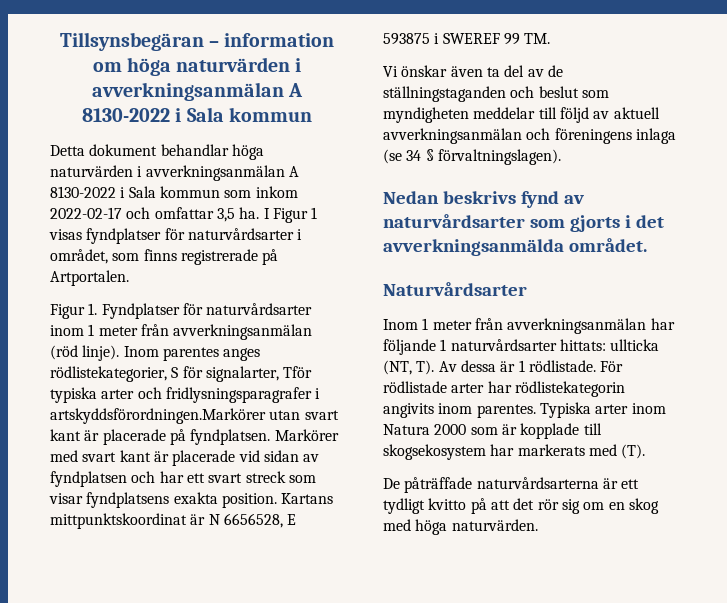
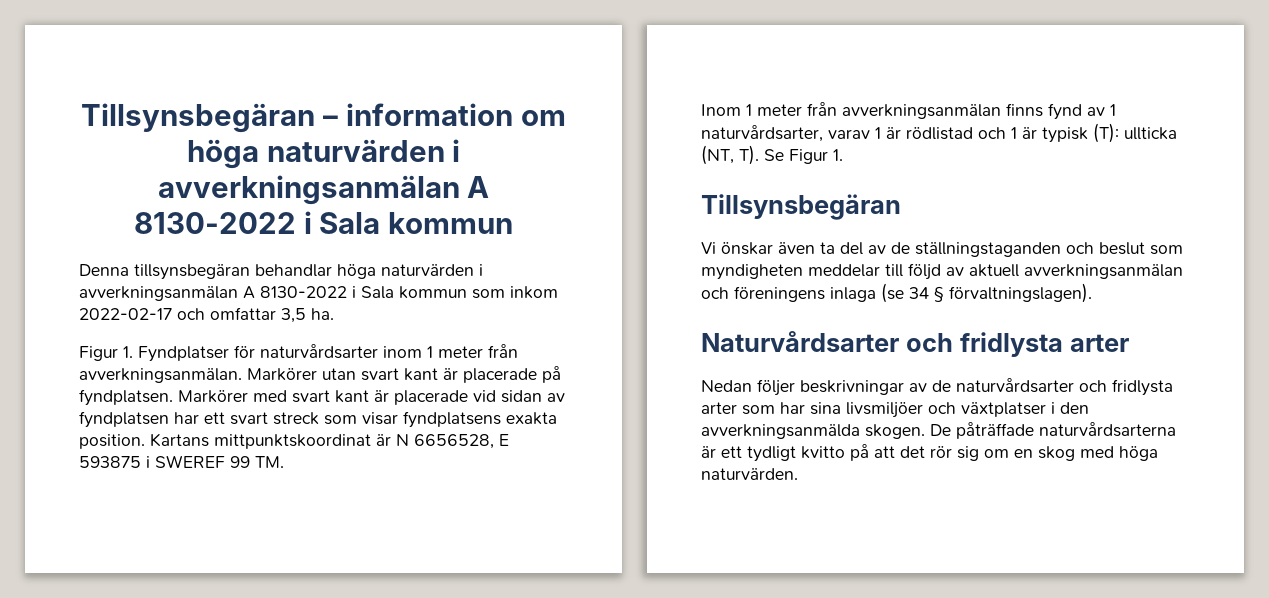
[50,144,158,156] Detta dokument -> [79,264,250,280] Denna tillsynsbegäran
[263,207,318,223] [49,228,303,244] [50,249,279,265] [50,270,129,286] I Figur 1 visas fyndplatser för naturvårdsarter i området, som finns registrerade på Artportalen. -> (334, 314) none
[173,324,313,340] [50,345,261,361] [50,366,313,382] [50,387,321,403] [50,408,266,424] avverkningsanmälan (röd linje). Inom parentes anges rödlistekategorier, S för signalarter, Tför typiska arter och fridlysningsparagrafer i artskyddsförordningen.Markörer -> [79,368,317,383] avverkningsanmälan. Markörer
[131,471,156,483] och -> (169, 419) none
(551, 38) none -> [701,102,1116,120] [701,123,1177,143] [701,145,843,165] [701,194,901,220] // Inom 1 meter från avverkningsanmälan finns fynd av 1 naturvårdsarter, varav 1 är rödlistad och 1 är typisk (T): ullticka (NT, T). Se Figur 1. // Tillsynsbegäran
[383,191,584,208] [383,214,664,232] [383,238,647,256] [383,282,527,296] [383,318,675,334] [383,339,660,355] [383,360,624,375] [383,381,625,397] [383,402,666,418] [383,423,602,439] [383,444,646,460] Nedan beskrivs fynd av naturvårdsarter som gjorts i det avverkningsanmälda området. // Naturvårdsarter // Inom 1 meter från avverkningsanmälan har följande 1 naturvårdsarter hittats: ullticka (NT, T). Av dessa är 1 rödlistade. För rödlistade arter har rödlistekategorin angivits inom parentes. Typiska arter inom Natura 2000 som är kopplade till skogsekosystem har markerats med (T). // -> [701,331,1129,357] [701,378,1173,396] [701,402,1089,418] [701,424,925,439] Naturvårdsarter och fridlysta arter // Nedan följer beskrivningar av de naturvårdsarter och fridlysta arter som har sina livsmiljöer och växtplatser i den avverkningsanmälda skogen.

